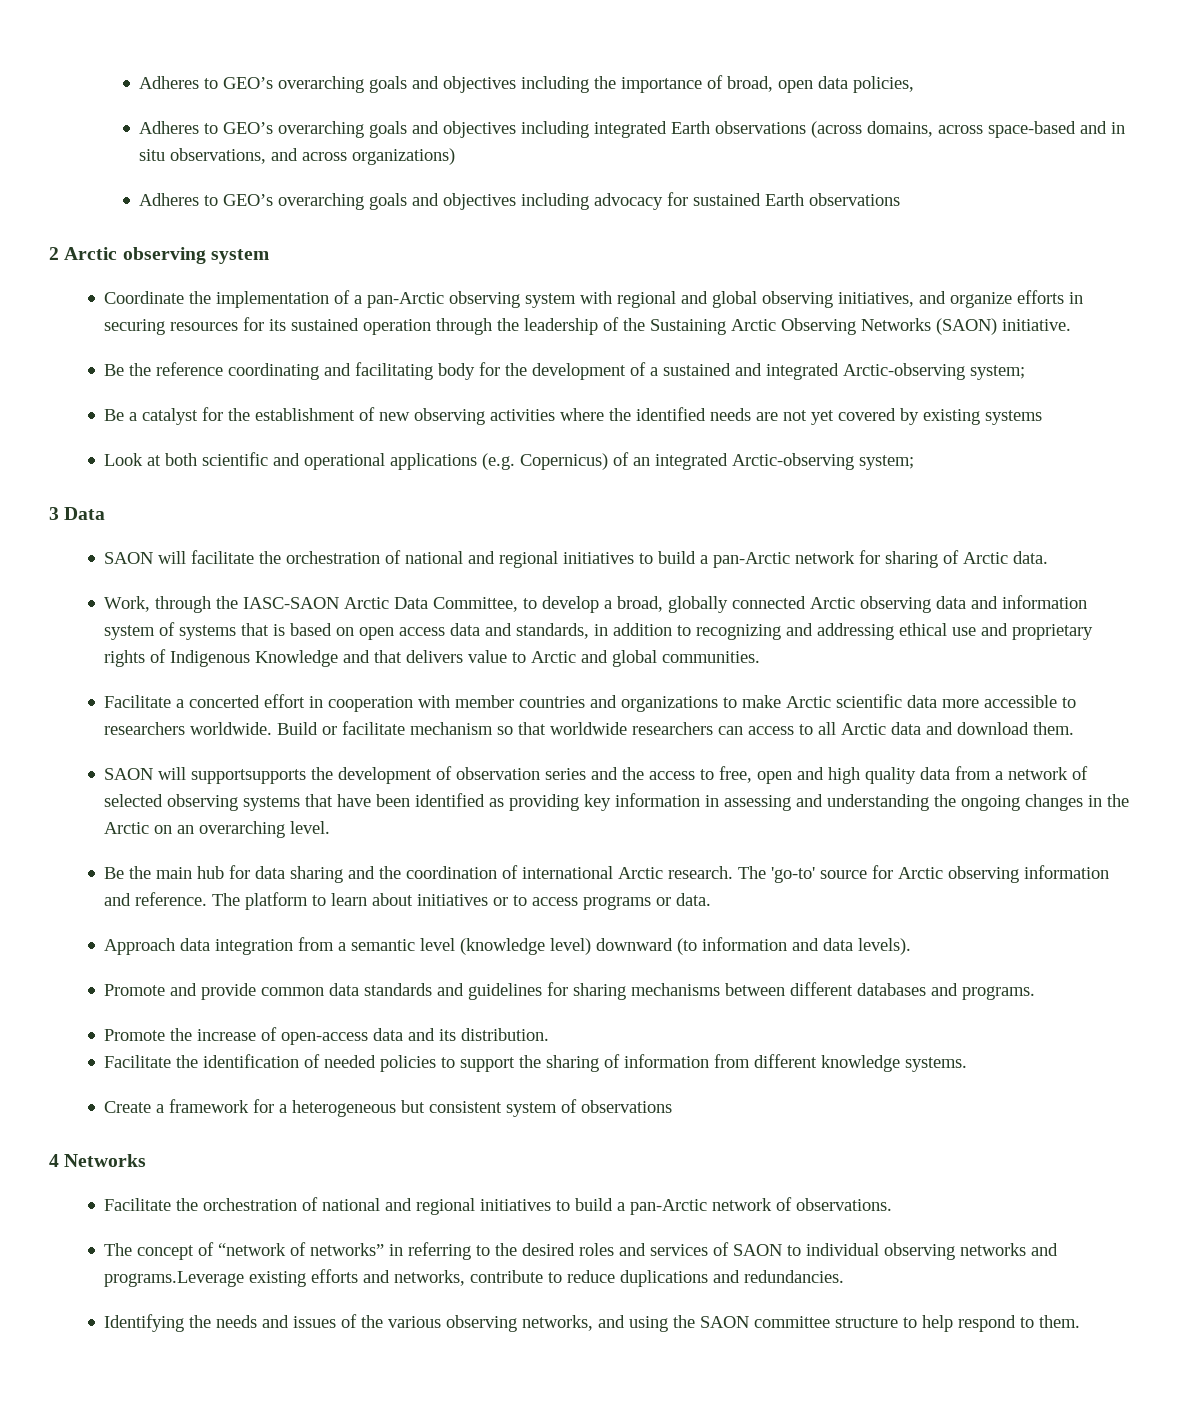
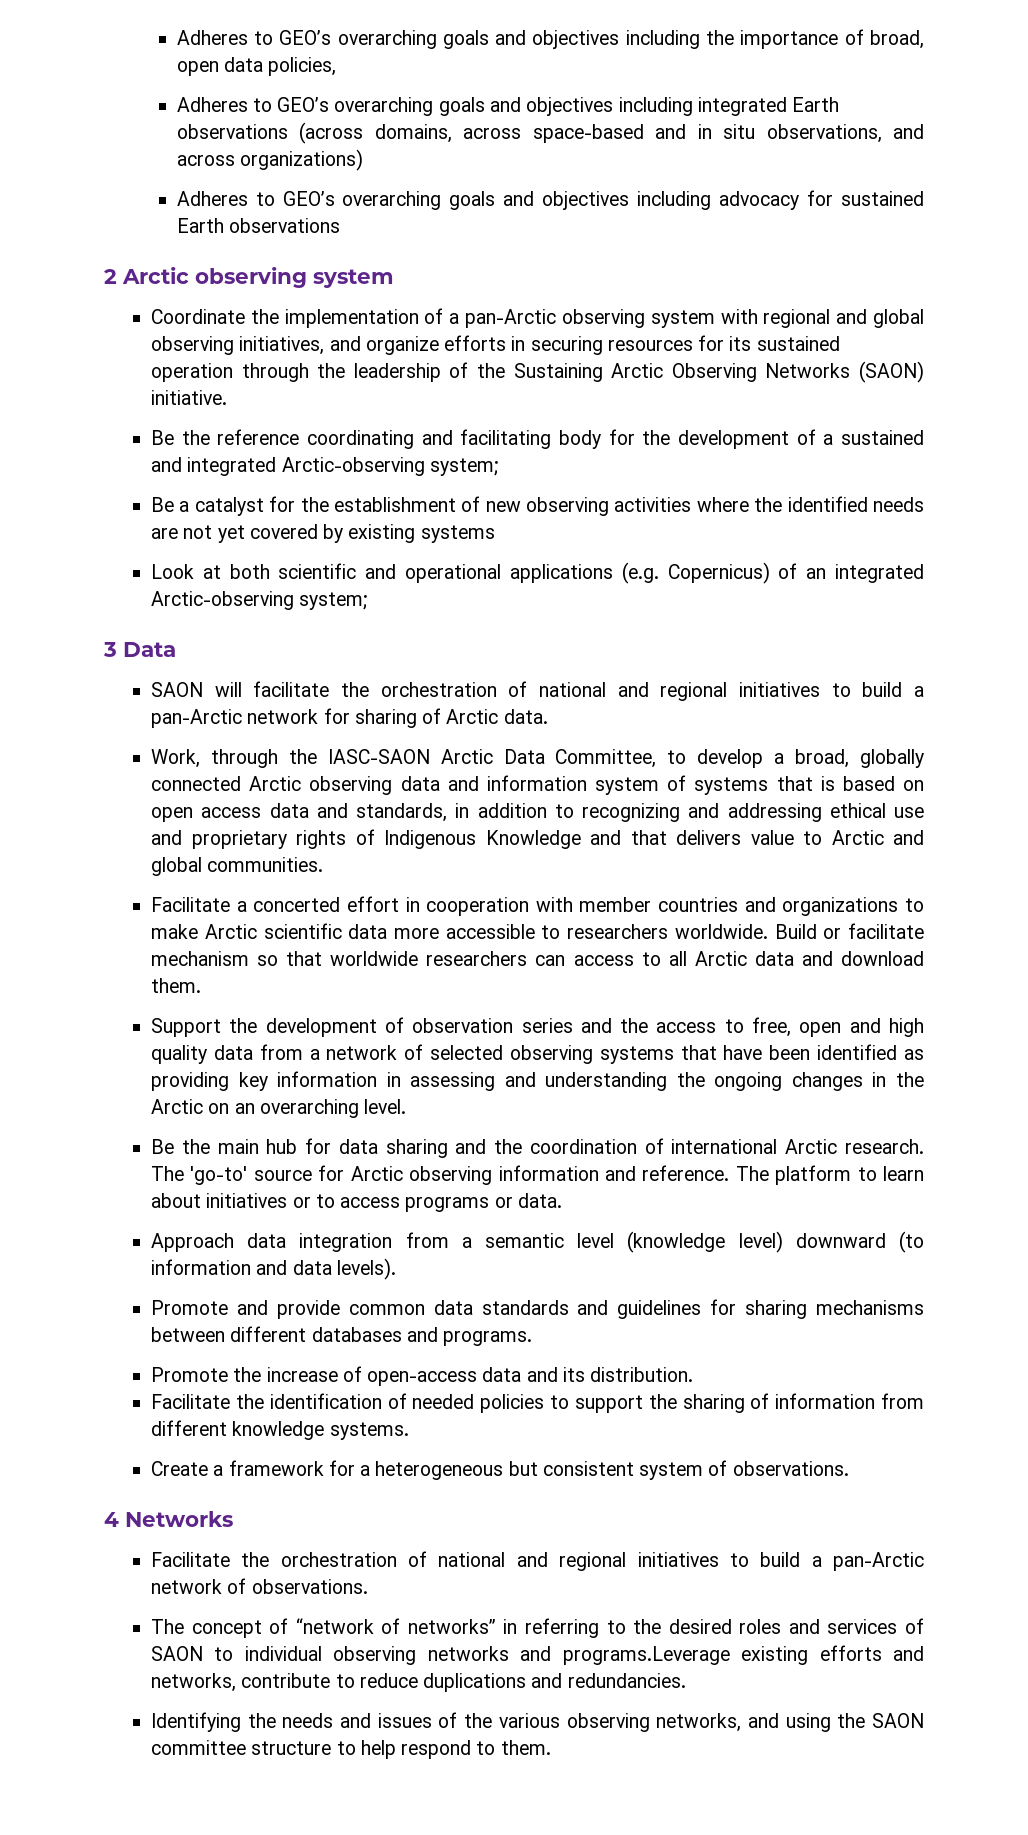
[104,767,307,784] SAON will supportsupports -> [151,1018,222,1037] Support
[581,1100,673,1113] observations -> [732,1461,849,1476] observations.

